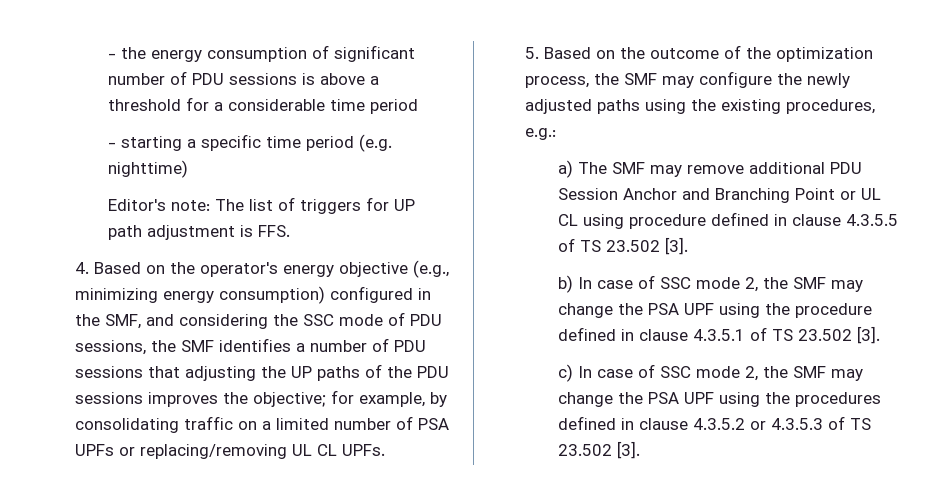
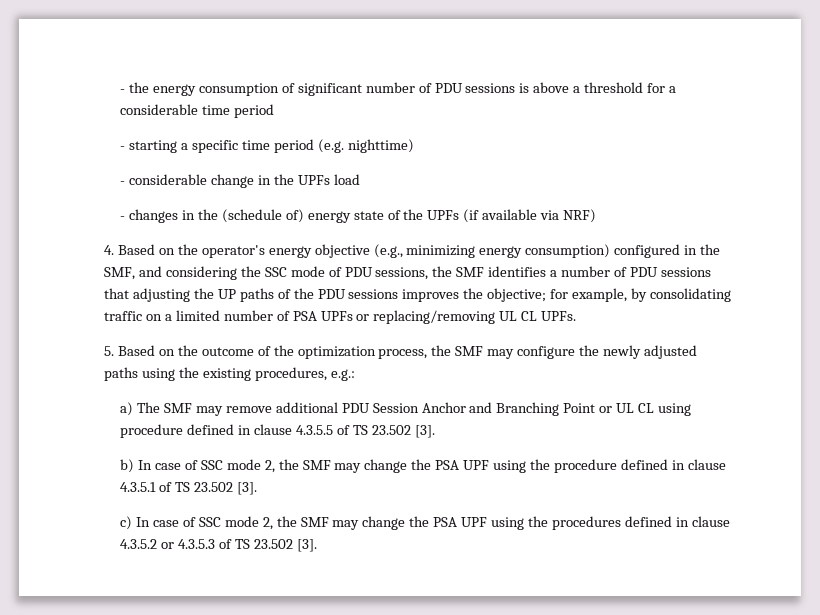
[107,197,415,214] [107,225,290,240] Editor's note: The list of triggers for UP path adjustment is FFS. -> [120,174,360,188] [120,209,597,223] - considerable change in the UPFs load // - changes in the (schedule of) energy state of the UPFs (if available via NRF)

